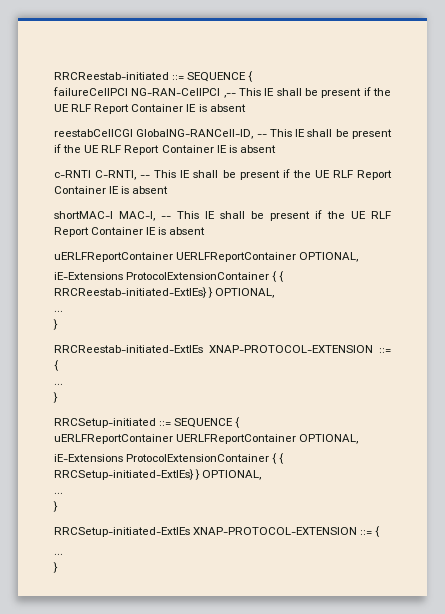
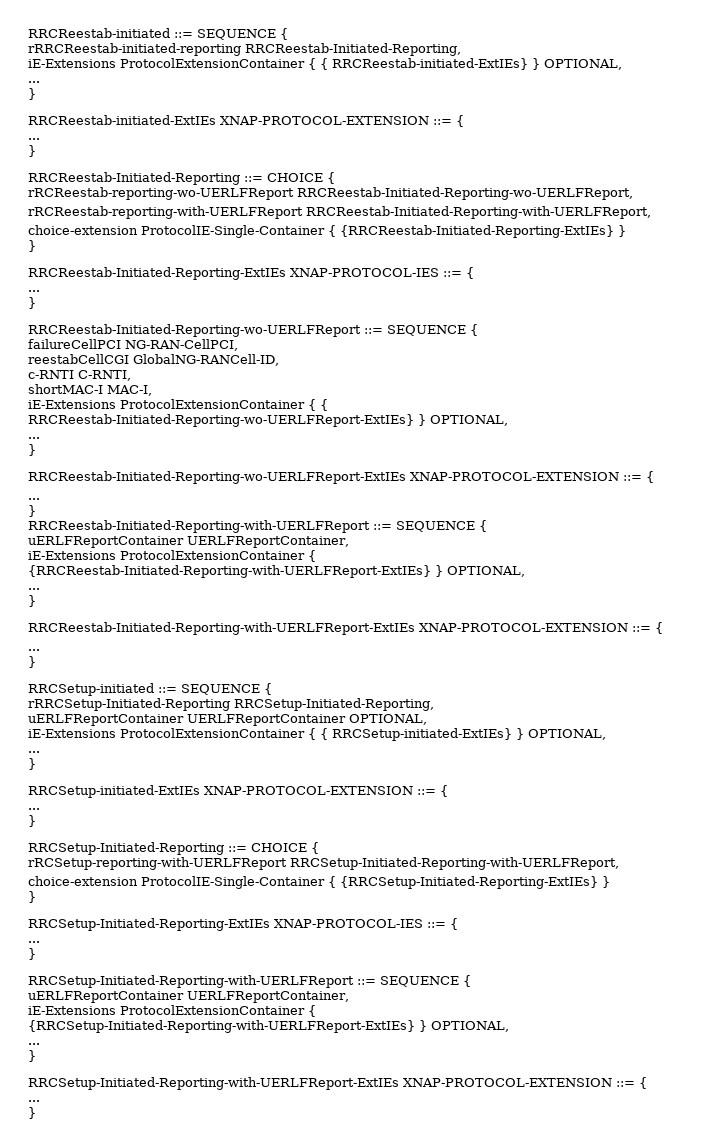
[53,87,391,98] [54,104,246,114] [54,129,392,139] [54,144,276,155] [54,169,392,180] [54,186,169,194] [54,210,391,221] [54,227,206,237] [54,252,359,262] failureCellPCI NG-RAN-CellPCI ,-- This IE shall be present if the UE RLF Report Container IE is absent // reestabCellCGI GlobalNG-RANCell-ID, -- This IE shall be present if the UE RLF Report Container IE is absent // c-RNTI C-RNTI, -- This IE shall be present if the UE RLF Report Container IE is absent // shortMAC-I MAC-I, -- This IE shall be present if the UE RLF Report Container IE is absent // uERLFReportContainer UERLFReportContainer OPTIONAL, -> [28,43,461,56] rRRCReestab-initiated-reporting RRCReestab-Initiated-Reporting,
(58, 397) none -> [28,172,335,185] [28,187,633,200] [28,206,651,219] [28,225,626,238] [28,240,36,252] [28,267,474,280] [28,290,40,292] [28,297,36,309] [28,324,478,337] [28,339,238,351] [28,354,279,366] [28,370,131,381] [28,384,152,396] [28,399,328,411] [28,414,508,427] [28,437,40,439] [28,444,36,456] [28,471,654,484] [28,498,40,500] [28,505,36,517] [28,520,487,533] [28,536,349,548] [28,550,316,562] [28,565,525,578] [28,588,40,590] [28,595,36,607] [28,622,663,635] [28,649,40,651] [28,656,36,668] // RRCReestab-Initiated-Reporting ::= CHOICE { // rRCReestab-reporting-wo-UERLFReport RRCReestab-Initiated-Reporting-wo-UERLFReport, // rRCReestab-reporting-with-UERLFReport RRCReestab-Initiated-Reporting-with-UERLFReport, // choice-extension ProtocolIE-Single-Container { {RRCReestab-Initiated-Reporting-ExtIEs} } // } // RRCReestab-Initiated-Reporting-ExtIEs XNAP-PROTOCOL-IES ::= { // ... // } // RRCReestab-Initiated-Reporting-wo-UERLFReport ::= SEQUENCE { // failureCellPCI NG-RAN-CellPCI, // reestabCellCGI GlobalNG-RANCell-ID, // c-RNTI C-RNTI, // shortMAC-I MAC-I, // iE-Extensions ProtocolExtensionContainer { { RRCReestab-Initiated-Reporting-wo-UERLFReport-ExtIEs} } OPTIONAL, // ... // } // RRCReestab-Initiated-Reporting-wo-UERLFReport-ExtIEs XNAP-PROTOCOL-EXTENSION ::= { // ... // } // RRCReestab-Initiated-Reporting-with-UERLFReport ::= SEQUENCE { // uERLFReportContainer UERLFReportContainer, // iE-Extensions ProtocolExtensionContainer { {RRCReestab-Initiated-Reporting-with-UERLFReport-ExtIEs} } OPTIONAL, // ... // } // RRCReestab-Initiated-Reporting-with-UERLFReport-ExtIEs XNAP-PROTOCOL-EXTENSION ::= { // ... // }
(241, 422) none -> [28,698,434,711] // rRRCSetup-Initiated-Reporting RRCSetup-Initiated-Reporting,
(58, 567) none -> [28,842,319,855] [28,857,619,870] [28,876,610,889] [28,891,36,903] [28,918,458,931] [28,941,40,943] [28,948,36,960] [28,975,471,988] [28,991,349,1003] [28,1005,316,1017] [28,1020,509,1033] [28,1043,40,1045] [28,1050,36,1062] [28,1077,647,1090] [28,1100,40,1102] [28,1107,36,1119] // RRCSetup-Initiated-Reporting ::= CHOICE { // rRCSetup-reporting-with-UERLFReport RRCSetup-Initiated-Reporting-with-UERLFReport, // choice-extension ProtocolIE-Single-Container { {RRCSetup-Initiated-Reporting-ExtIEs} } // } // RRCSetup-Initiated-Reporting-ExtIEs XNAP-PROTOCOL-IES ::= { // ... // } // RRCSetup-Initiated-Reporting-with-UERLFReport ::= SEQUENCE { // uERLFReportContainer UERLFReportContainer, // iE-Extensions ProtocolExtensionContainer { {RRCSetup-Initiated-Reporting-with-UERLFReport-ExtIEs} } OPTIONAL, // ... // } // RRCSetup-Initiated-Reporting-with-UERLFReport-ExtIEs XNAP-PROTOCOL-EXTENSION ::= { // ... // }

